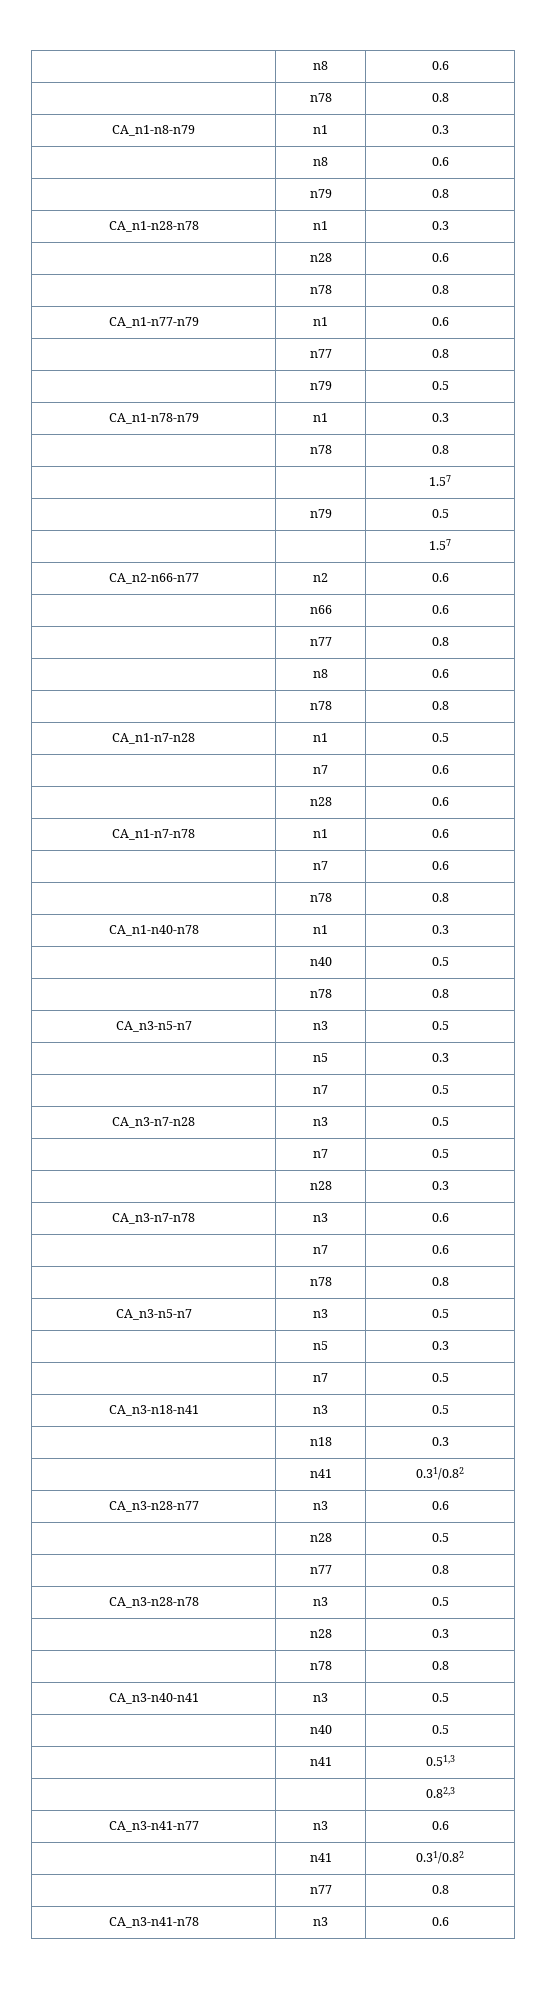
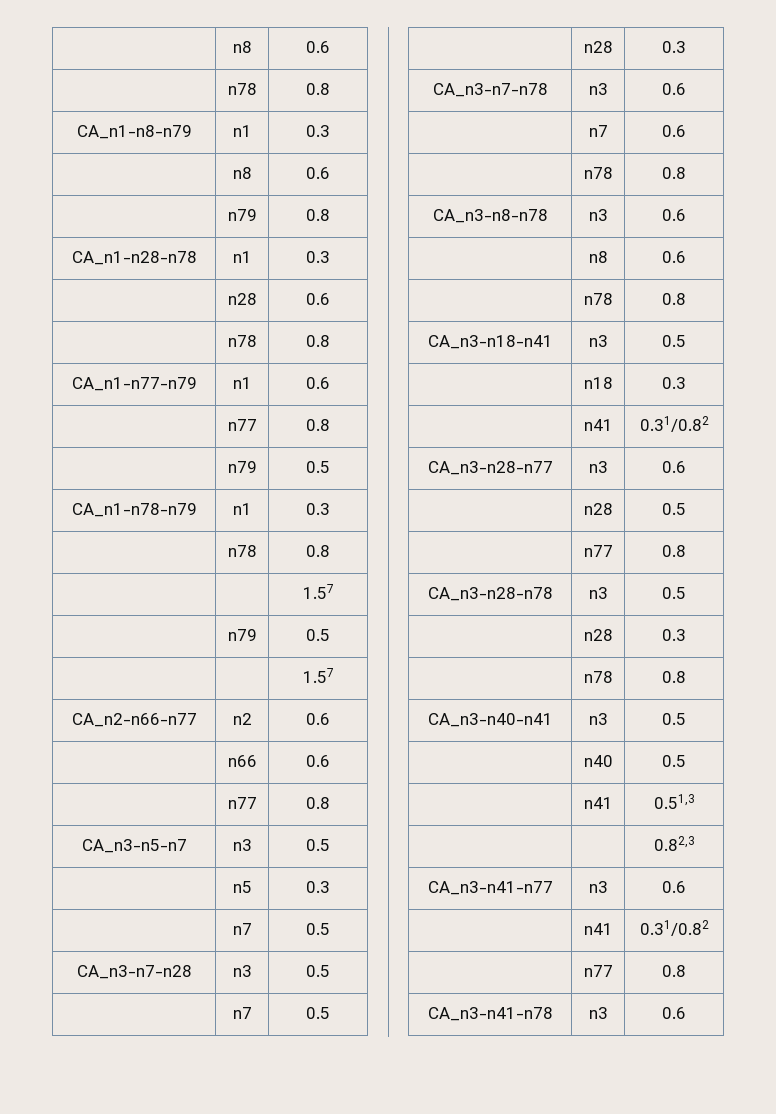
[313,669,328,678] [431,669,449,678] [309,701,332,710] [431,701,449,710] [112,733,195,744] [313,733,328,742] [431,733,449,742] [313,765,328,774] [431,765,449,774] [309,797,332,806] [431,797,449,806] [112,829,195,840] [313,829,328,838] [431,829,449,838] [313,861,328,870] [431,861,449,870] [309,893,332,902] [431,893,449,902] [108,925,199,936] [313,925,328,934] [431,925,449,934] [309,957,332,966] [431,957,449,966] [309,989,332,998] [431,989,449,998] // | n8 | 0.6 // | n78 | 0.8 // CA_n1-n7-n28 | n1 | 0.5 // | n7 | 0.6 // | n28 | 0.6 // CA_n1-n7-n78 | n1 | 0.6 // | n7 | 0.6 // | n78 | 0.8 // CA_n1-n40-n78 | n1 | 0.3 // | n40 | 0.5 // | n78 | 0.8 -> (330, 803) none
[115,1309,192,1320] [313,1309,328,1318] [431,1309,449,1318] [313,1341,328,1350] [431,1341,449,1350] [313,1373,328,1382] [431,1373,449,1382] CA_n3-n5-n7 | n3 | 0.5 // | n5 | 0.3 // | n7 | 0.5 -> [432,209,548,223] [588,209,608,221] [662,209,686,221] [588,251,608,263] [662,251,686,263] [583,293,613,305] [662,293,686,305] CA_n3-n8-n78 | n3 | 0.6 // | n8 | 0.6 // | n78 | 0.8

